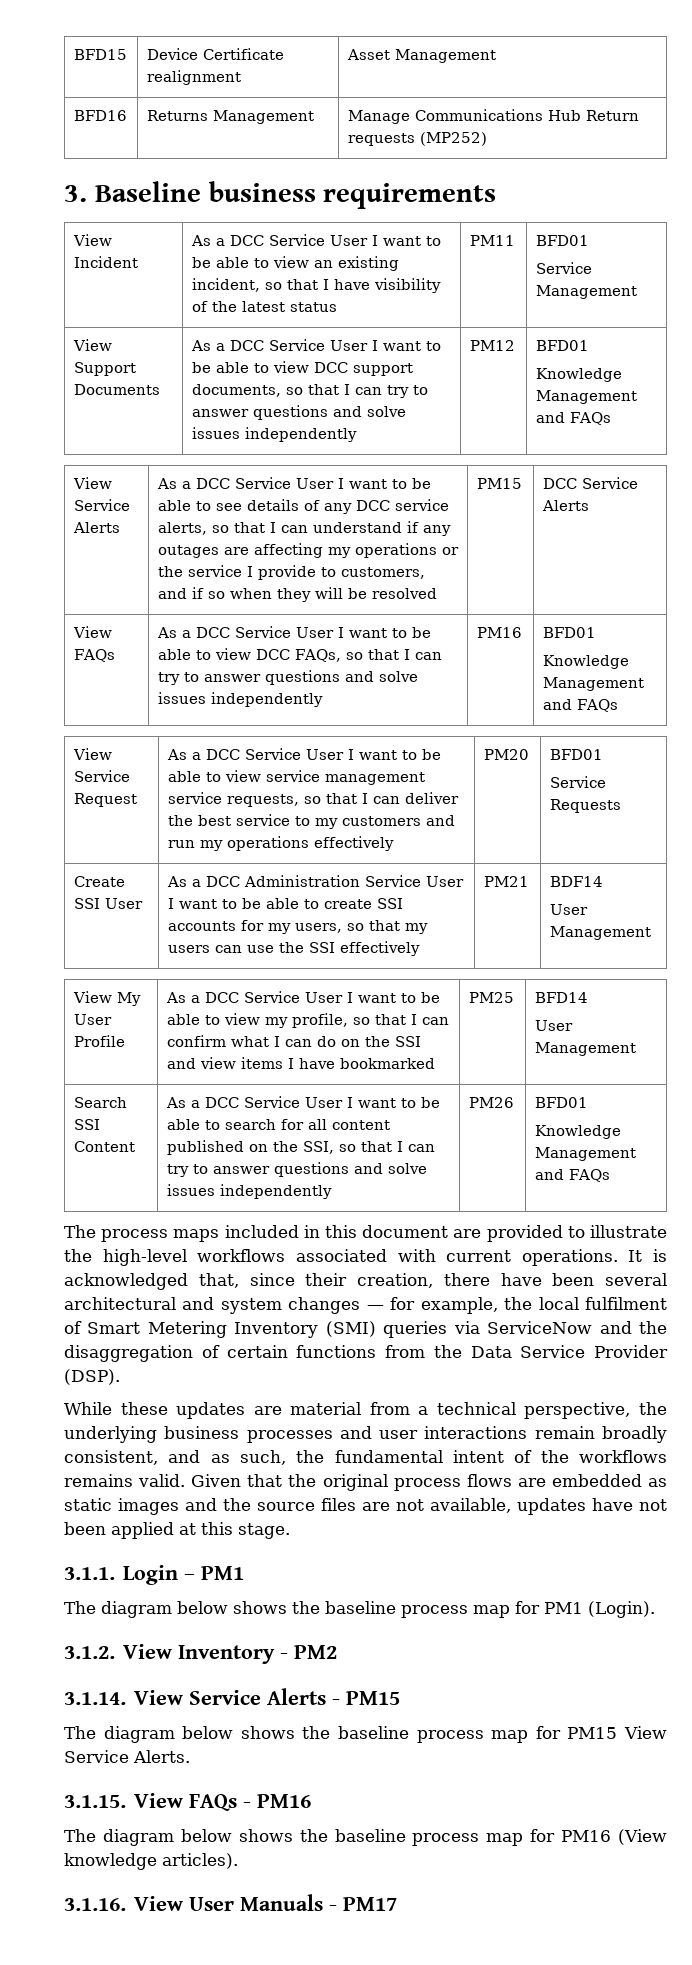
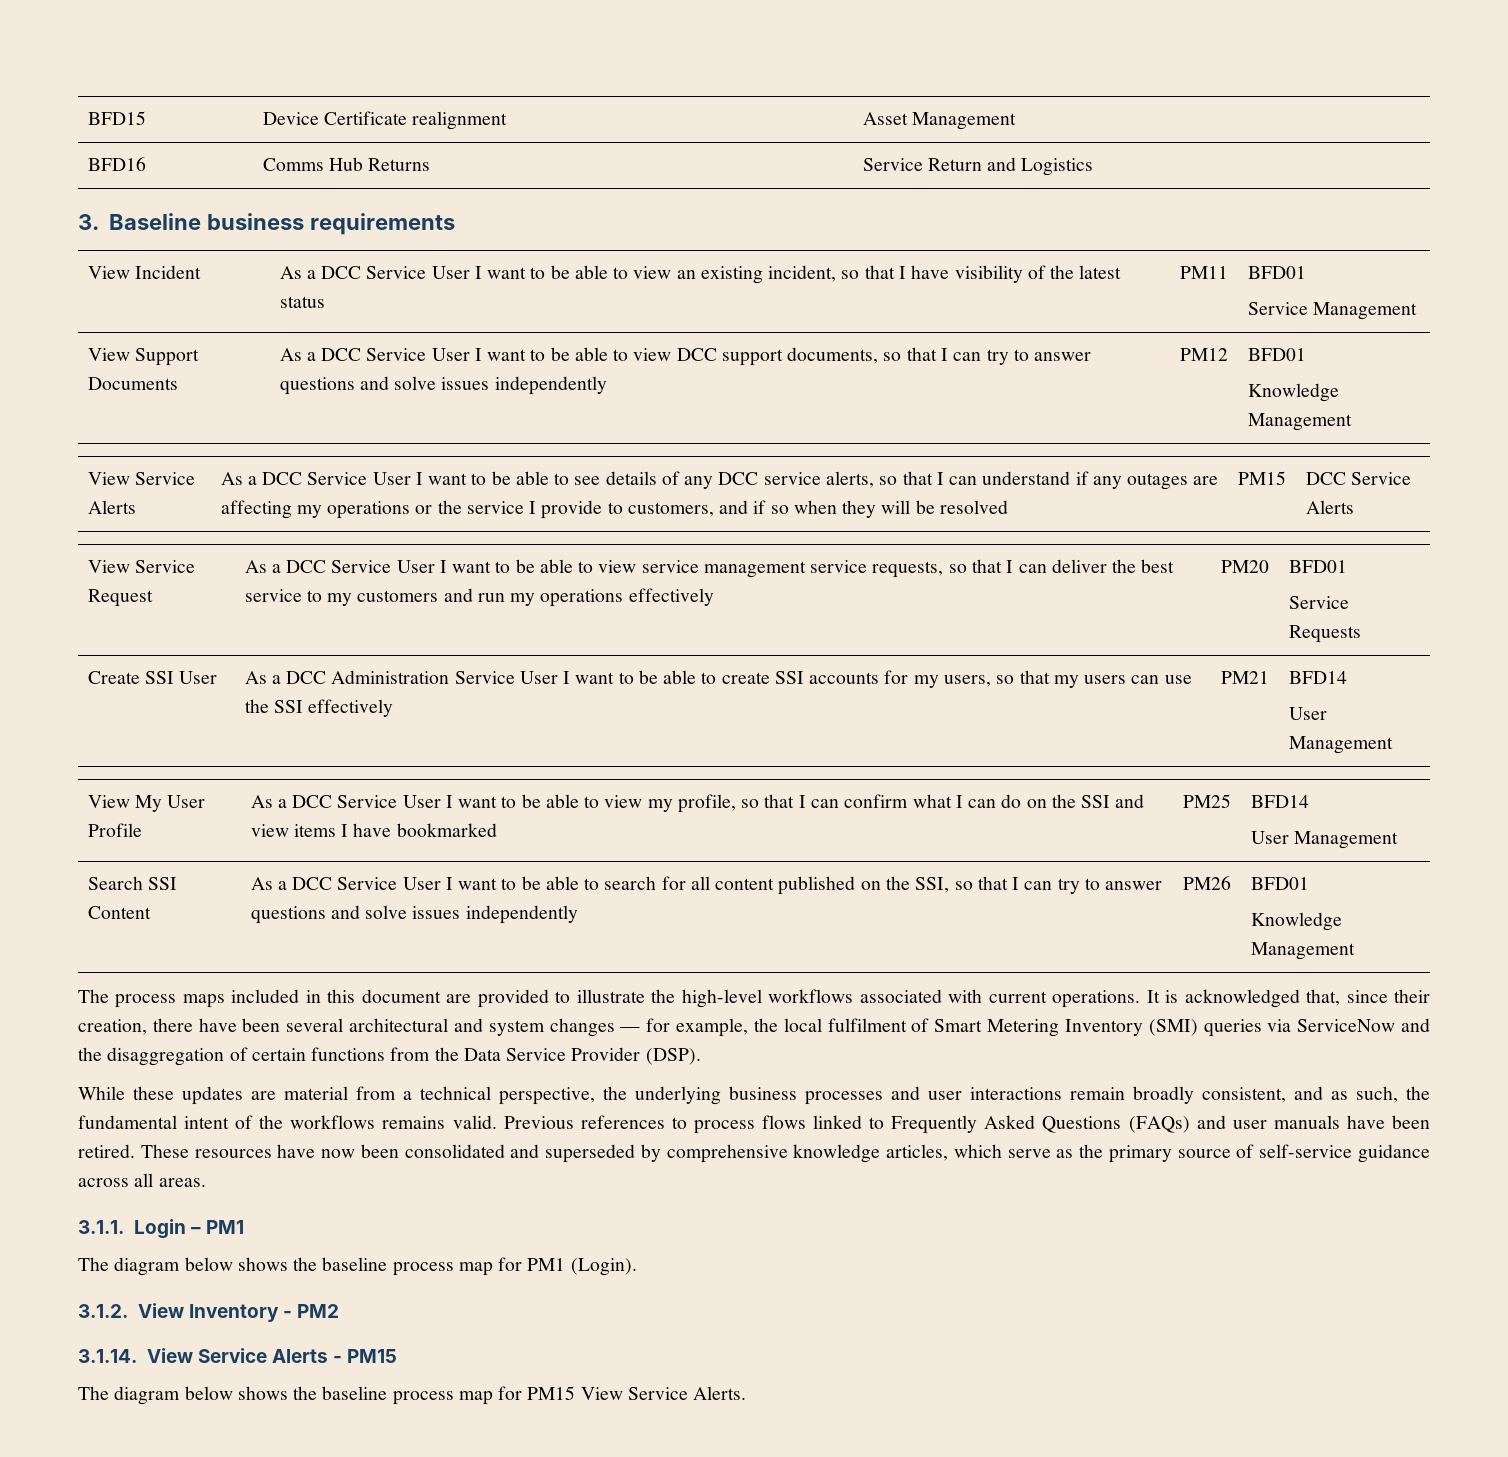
(127, 115) none -> [262,157,363,171] Comms Hub
[212,110,314,124] [347,109,639,124] [347,132,487,146] Management | Manage Communications Hub Return requests (MP252) -> [862,157,1094,176] | Service Return and Logistics
[535,412,611,425] and FAQs -> (1352, 422) none
[72,626,112,638] [73,649,115,662] [156,626,431,638] [157,648,442,662] [157,670,418,685] [157,692,323,707] [476,627,522,638] [542,627,596,638] [542,655,629,669] [542,677,644,691] [542,699,618,712] // View FAQs | As a DCC Service User I want to be able to view DCC FAQs, so that I can try to answer questions and solve issues independently | PM16 | BFD01 // Knowledge Management and FAQs -> (1354, 507) none
[549,876,603,887] BDF14 -> [1288,671,1347,684] BFD14
[534,1169,610,1182] and FAQs -> (1355, 951) none
[191,1474,668,1491] [64,1498,667,1515] [64,1522,290,1539] Given that the original process flows are embedded as static images and the source files are not available, updates have not been applied at this stage. -> [503,1115,1430,1134] [78,1144,1431,1163] [78,1173,206,1187] Previous references to process flows linked to Frequently Asked Questions (FAQs) and user manuals have been retired. These resources have now been consolidated and superseded by comprehensive knowledge articles, which serve as the primary source of self-service guidance across all areas.
[64,1793,312,1811] [64,1829,667,1846] [64,1853,238,1870] [64,1894,398,1911] // 3.1.15. View FAQs - PM16 // The diagram below shows the baseline process map for PM16 (View knowledge articles). // 3.1.16. View User Manuals - PM17 -> (747, 1393) none

